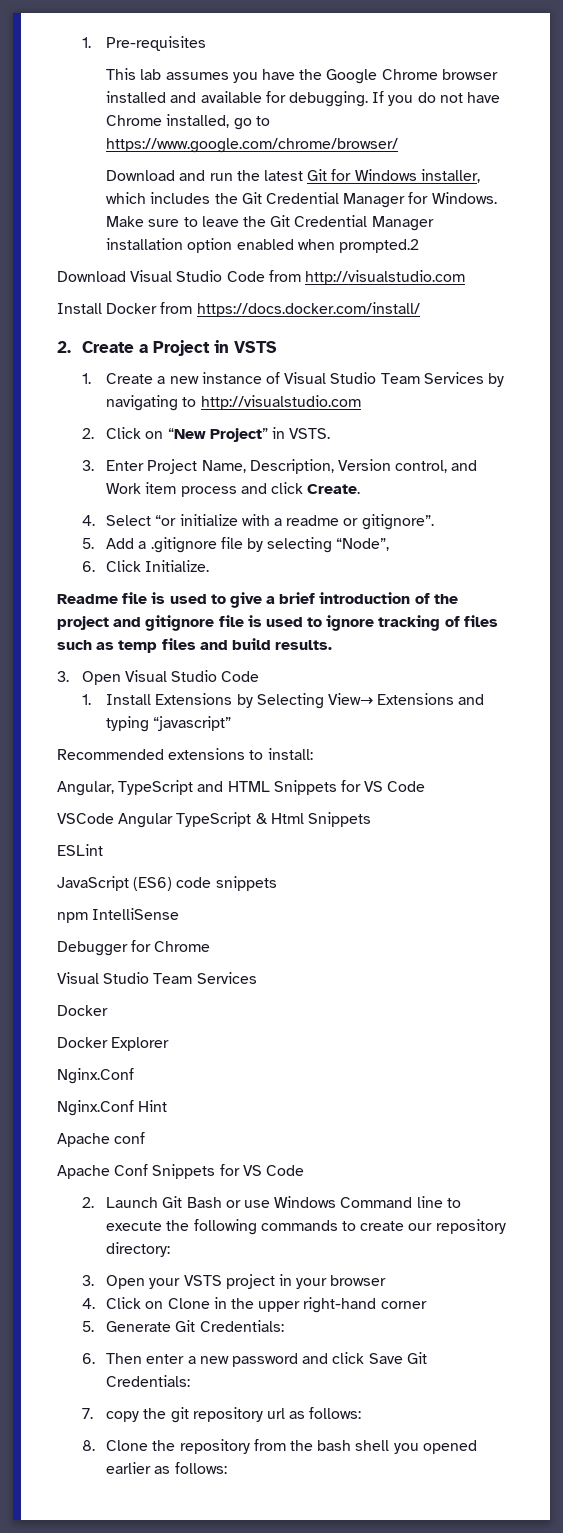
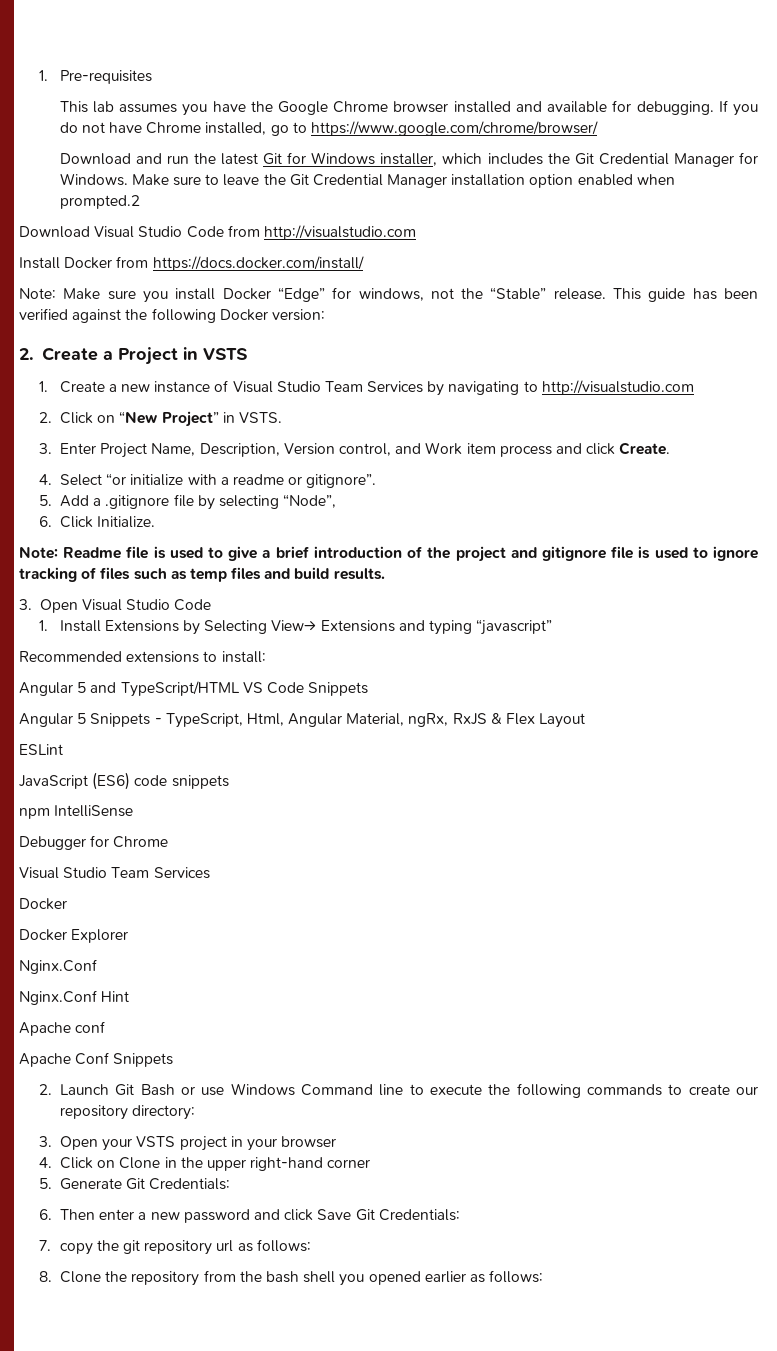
(420, 309) none -> [19,287,758,303] [19,308,325,323] // Note: Make sure you install Docker “Edge” for windows, not the “Stable” release. This guide has been verified against the following Docker version:
(210, 566) none -> [19,547,58,559] Note:
[57,780,426,796] [57,812,371,828] Angular, TypeScript and HTML Snippets for VS Code // VSCode Angular TypeScript & Html Snippets -> [19,681,369,697] [19,713,586,728] Angular 5 and TypeScript/HTML VS Code Snippets // Angular 5 Snippets - TypeScript, Html, Angular Material, ngRx, RxJS & Flex Layout
[219,1164,304,1176] for VS Code -> (174, 1060) none

